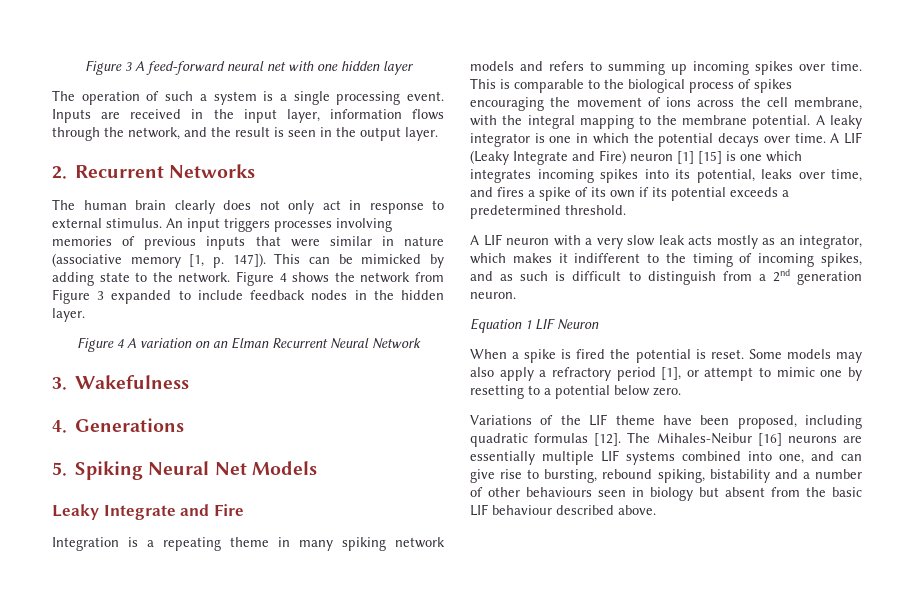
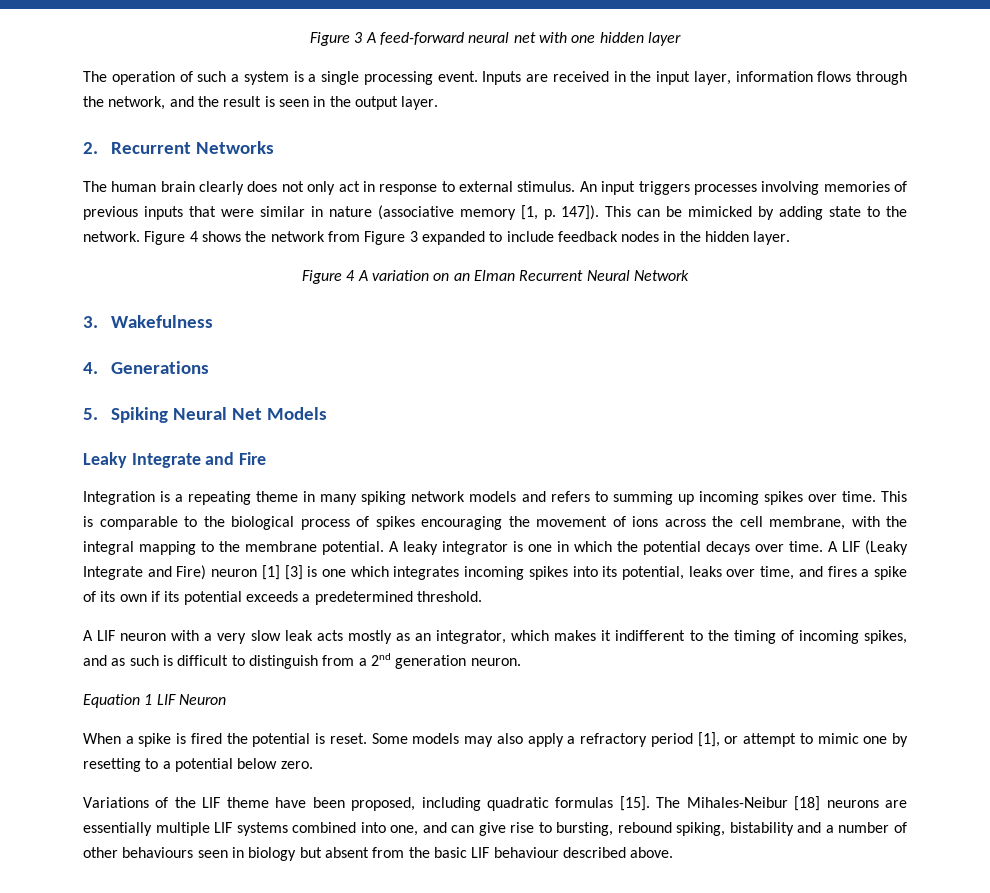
[698,151,722,164] [15] -> [284,565,303,580] [3]
[594,433,622,446] [12]. -> [619,796,650,811] [15].
[757,433,782,446] [16] -> [794,796,821,811] [18]

